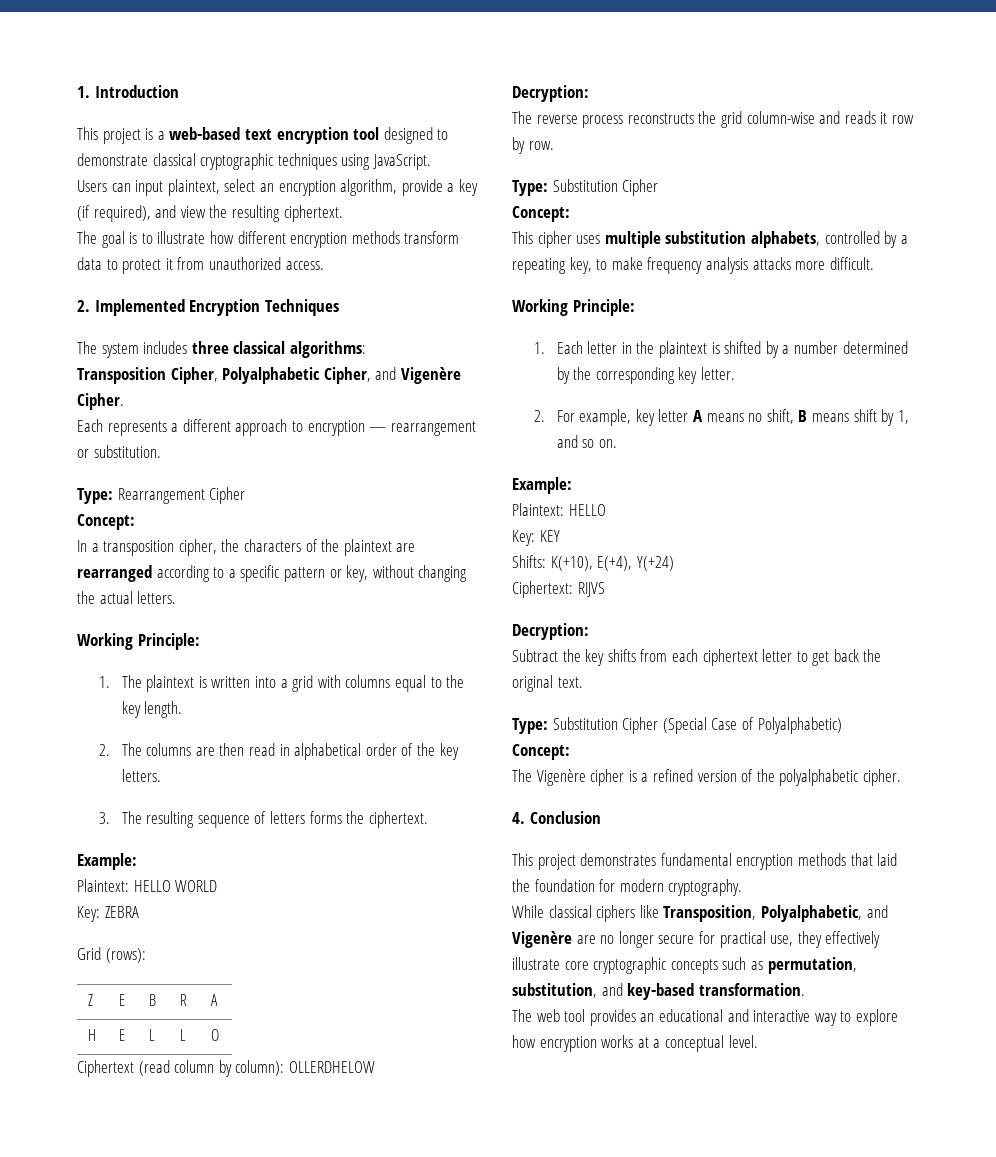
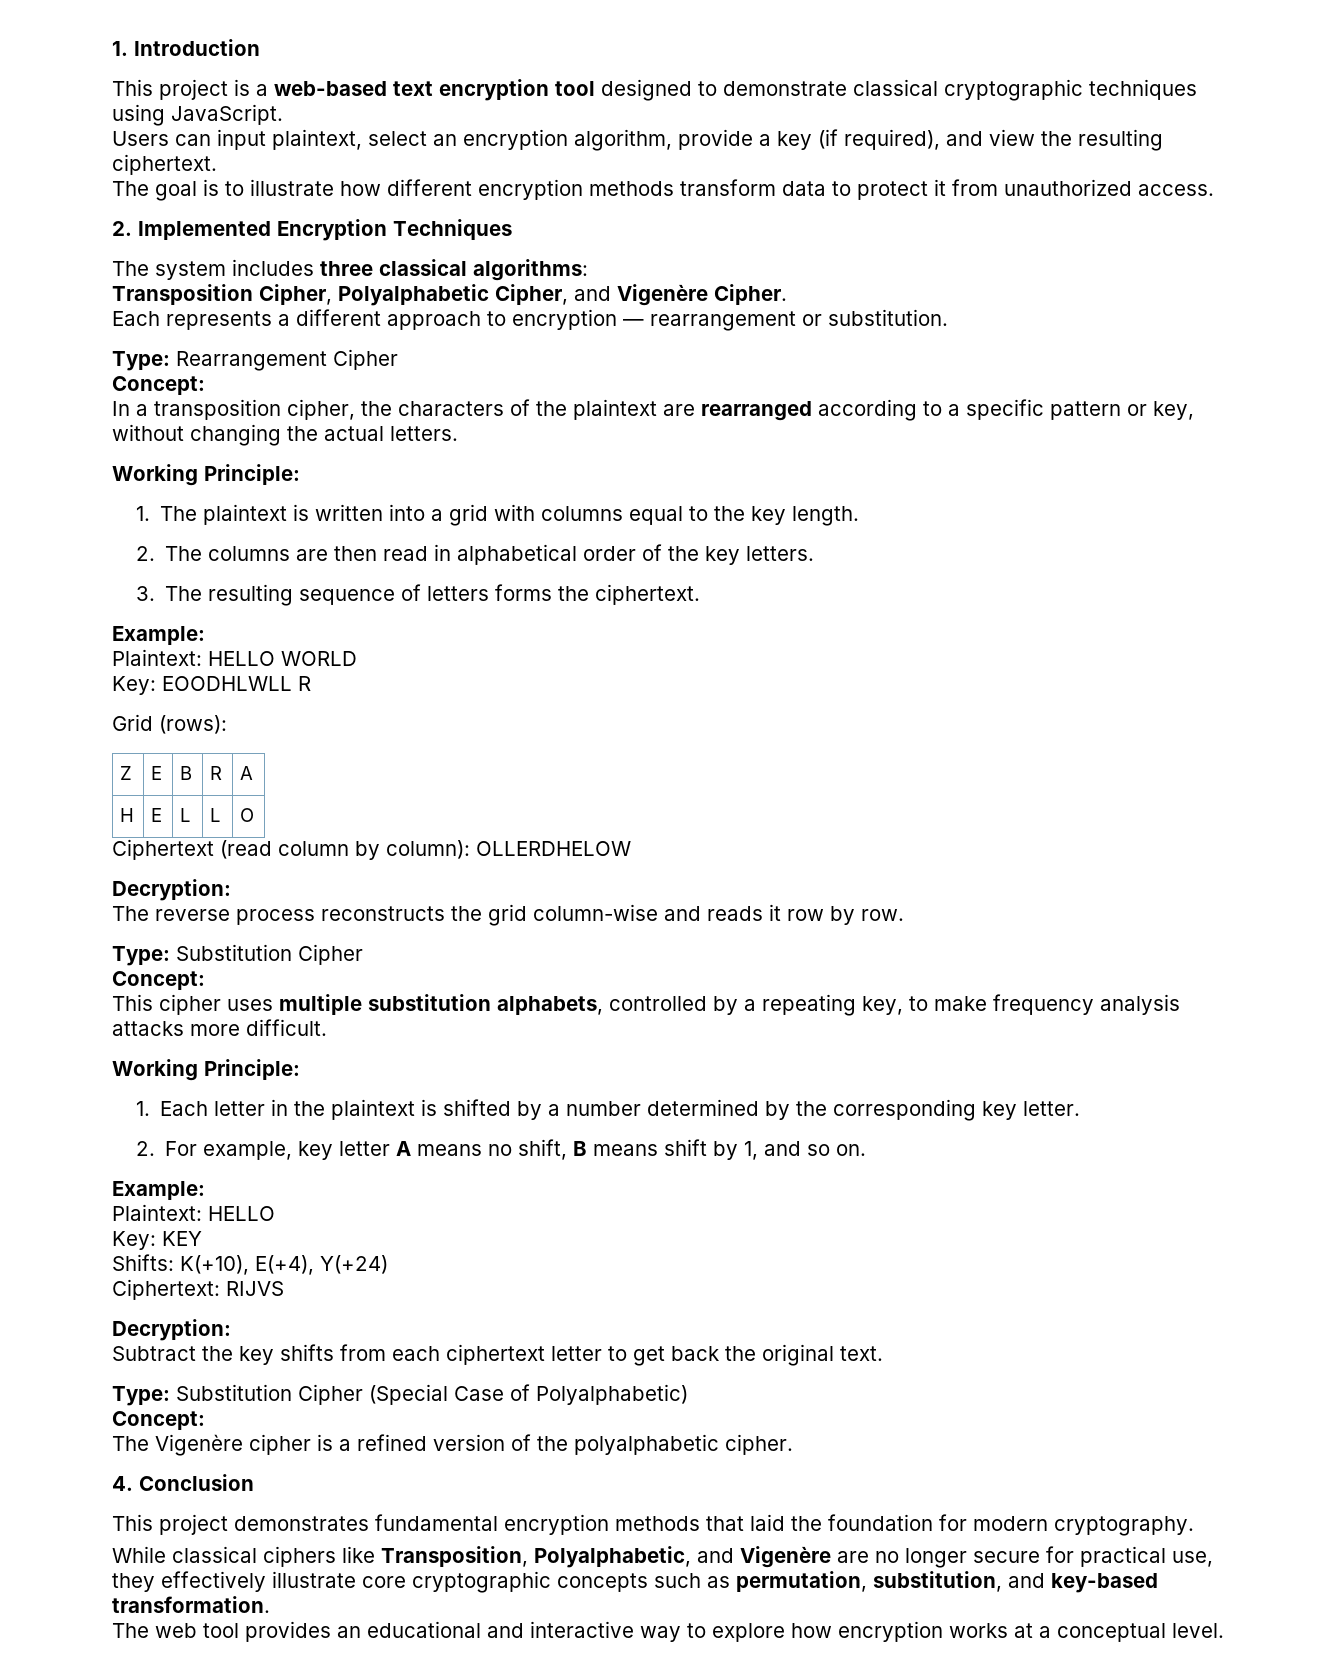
[104,906,139,918] ZEBRA -> [162,676,311,691] EOODHLWLL R

